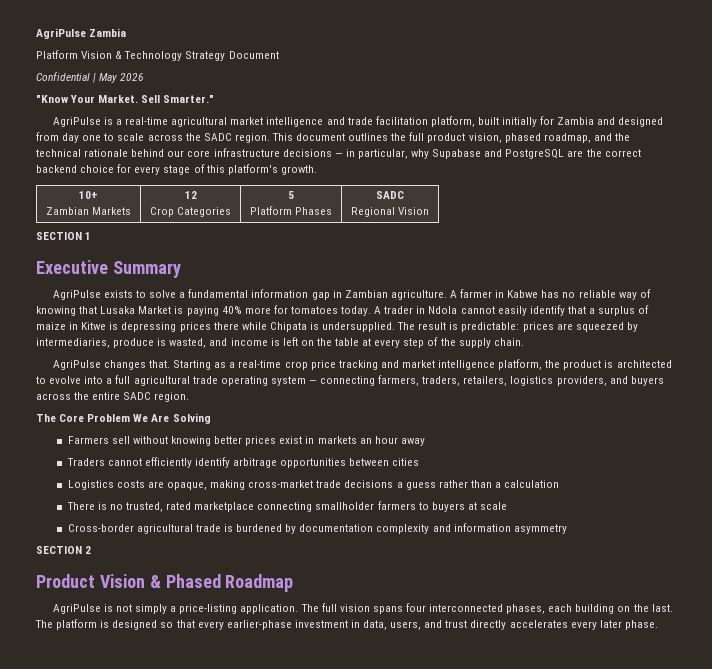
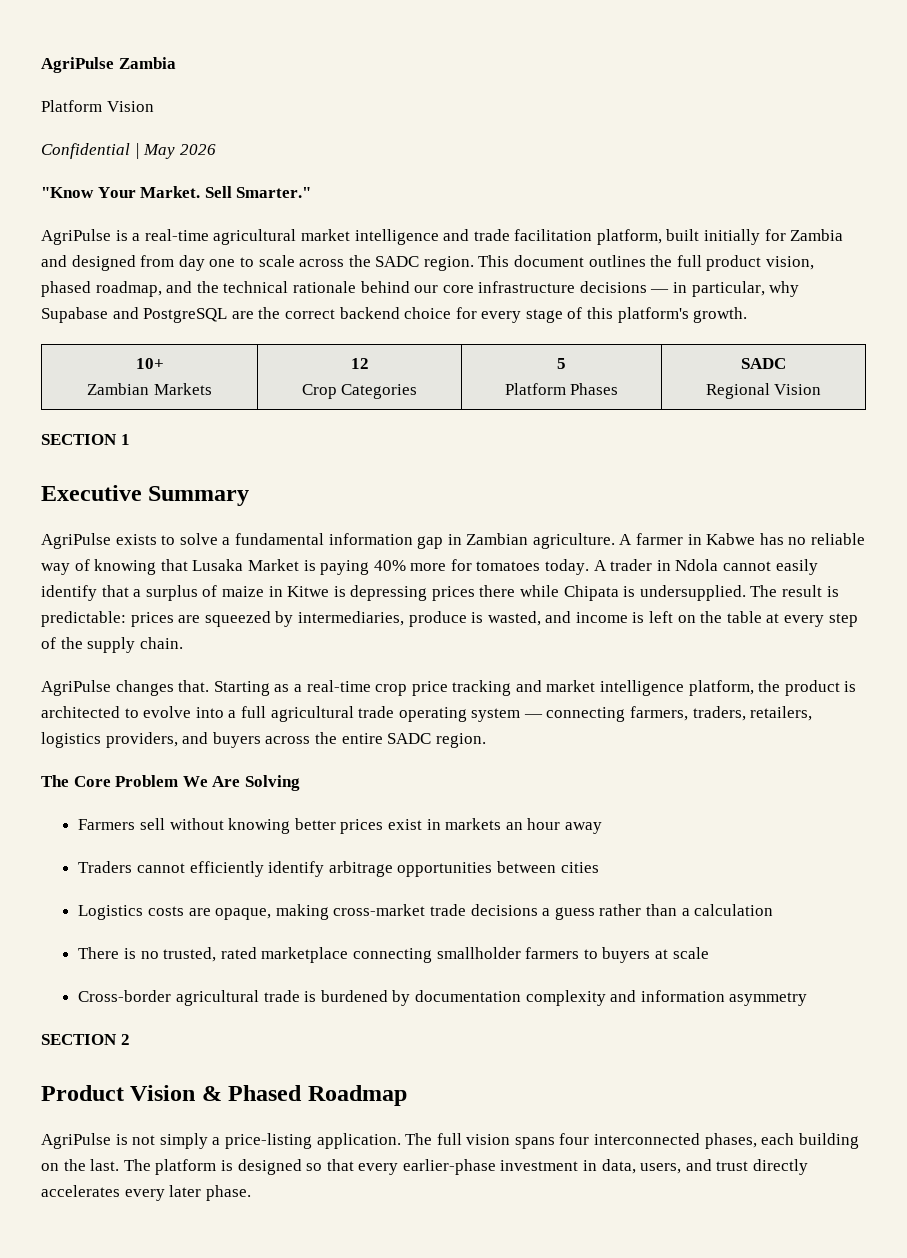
[115,51,279,61] & Technology Strategy Document -> (154, 106) none

